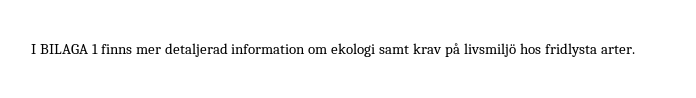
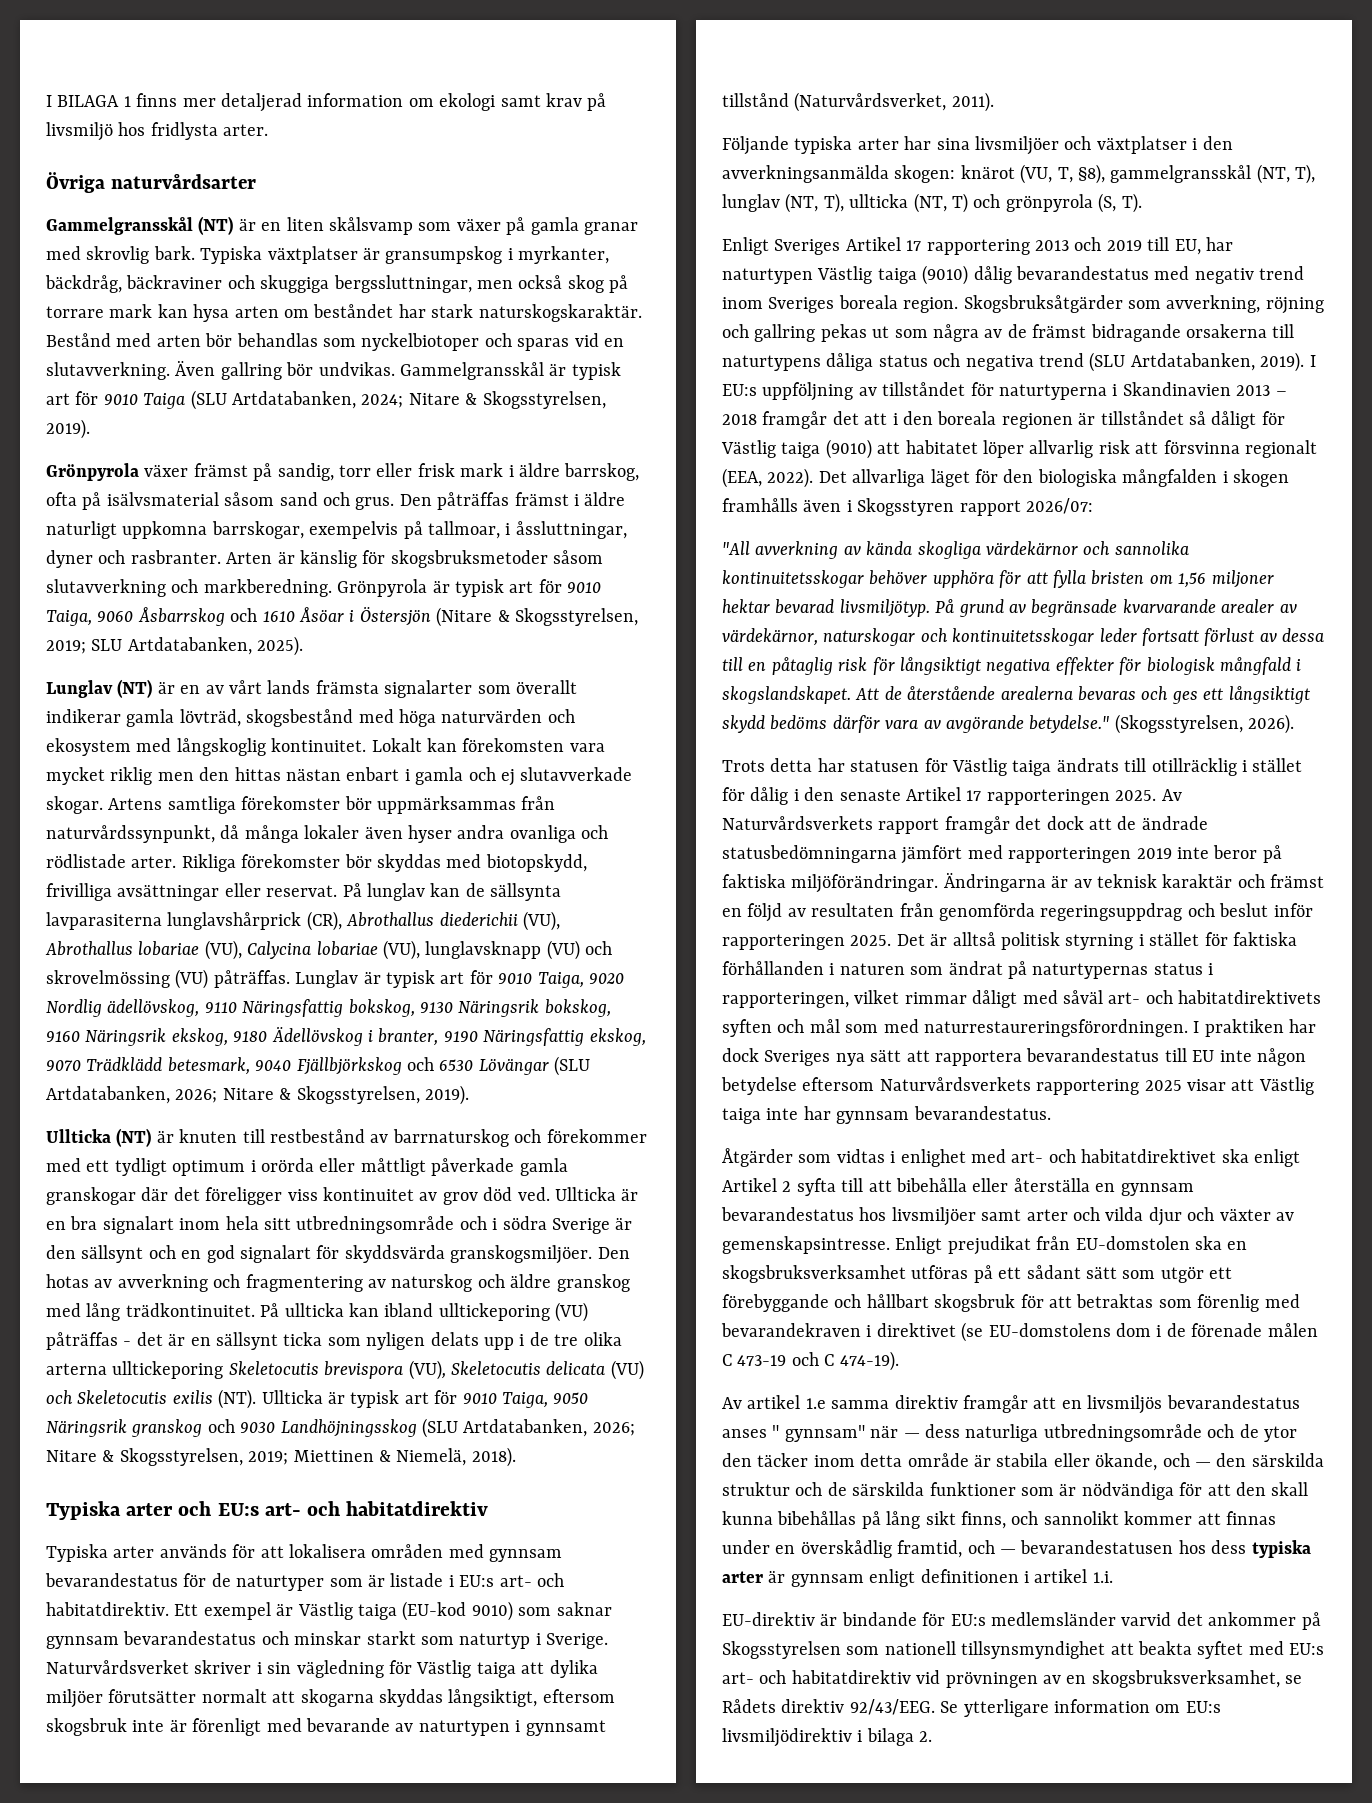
(635, 49) none -> [46,172,256,193] [46,216,638,235] [46,246,610,264] [45,275,629,293] [46,304,642,322] [46,333,624,351] [46,360,621,380] [46,390,606,410] [46,419,90,439] [46,463,640,481] [46,492,626,510] [46,521,627,539] [46,550,604,568] [46,579,602,597] [46,606,638,627] [46,636,304,656] [46,679,577,698] [46,709,575,727] [46,738,605,756] [46,767,633,786] [46,796,556,814] [46,825,609,843] [46,854,587,872] [46,883,562,901] [46,911,560,931] [45,940,613,960] [46,969,624,989] [46,999,611,1017] [46,1026,646,1046] [46,1056,591,1076] [46,1085,469,1105] [46,1128,647,1147] [46,1158,568,1176] [46,1187,639,1205] [46,1216,633,1234] [46,1245,630,1264] [46,1274,630,1292] [46,1302,589,1322] [46,1332,622,1350] [46,1360,644,1380] [46,1389,589,1409] [46,1418,635,1438] [46,1447,516,1467] [46,1501,489,1520] [46,1544,563,1562] [45,1573,564,1591] [46,1601,612,1621] [46,1631,609,1649] [46,1660,598,1678] [46,1689,615,1708] [46,1718,606,1736] [722,92,994,112] [722,136,1233,155] [722,164,1316,184] [722,193,1142,213] [722,237,1233,255] [722,265,1305,285] [722,295,1324,314] [722,324,1295,342] [722,352,1316,372] [722,382,1287,401] [722,411,1285,429] [721,439,1317,459] [722,468,1289,488] [722,498,1093,516] [722,541,1189,559] [722,570,1274,588] [722,599,1297,617] [722,628,1325,646] [722,657,1302,675] [722,686,1310,704] [722,714,1295,734] [722,758,1303,776] [722,787,1182,805] [722,816,1208,834] [722,845,1282,864] [722,872,1325,893] [722,903,1313,922] [722,932,1297,950] [722,961,1214,979] [722,990,1322,1008] [722,1019,1317,1037] [722,1048,1306,1066] [721,1077,1314,1095] [722,1106,1051,1124] [722,1148,1300,1167] [722,1178,1194,1196] [721,1207,1294,1226] [722,1236,1248,1255] [722,1265,1233,1283] [722,1294,1300,1312] [721,1322,1318,1342] [722,1351,899,1371] [722,1395,1300,1414] [722,1424,1297,1442] [722,1453,1324,1471] [722,1482,1309,1500] [722,1511,1276,1529] [722,1540,1311,1558] [722,1569,1113,1587] [722,1612,1321,1630] [722,1641,1325,1659] [722,1670,1303,1688] [722,1699,1221,1717] [722,1728,933,1747] // Övriga naturvårdsarter // Gammelgransskål (NT) är en liten skålsvamp som växer på gamla granar med skrovlig bark. Typiska växtplatser är gransumpskog i myrkanter, bäckdråg, bäckraviner och skuggiga bergssluttningar, men också skog på torrare mark kan hysa arten om beståndet har stark naturskogskaraktär. Bestånd med arten bör behandlas som nyckelbiotoper och sparas vid en slutavverkning. Även gallring bör undvikas. Gammelgransskål är typisk art för 9010 Taiga (SLU Artdatabanken, 2024; Nitare & Skogsstyrelsen, 2019). // Grönpyrola växer främst på sandig, torr eller frisk mark i äldre barrskog, ofta på isälvsmaterial såsom sand och grus. Den påträffas främst i äldre naturligt uppkomna barrskogar, exempelvis på tallmoar, i åssluttningar, dyner och rasbranter. Arten är känslig för skogsbruksmetoder såsom slutavverkning och markberedning. Grönpyrola är typisk art för 9010 Taiga, 9060 Åsbarrskog och 1610 Åsöar i Östersjön (Nitare & Skogsstyrelsen, 2019; SLU Artdatabanken, 2025). // Lunglav (NT) är en av vårt lands främsta signalarter som överallt indikerar gamla lövträd, skogsbestånd med höga naturvärden och ekosystem med långskoglig kontinuitet. Lokalt kan förekomsten vara mycket riklig men den hittas nästan enbart i gamla och ej slutavverkade skogar. Artens samtliga förekomster bör uppmärksammas från naturvårdssynpunkt, då många lokaler även hyser andra ovanliga och rödlistade arter. Rikliga förekomster bör skyddas med biotopskydd, frivilliga avsättningar eller reservat. På lunglav kan de sällsynta lavparasiterna lunglavshårprick (CR), Abrothallus diederichii (VU), Abrothallus lobariae (VU), Calycina lobariae (VU), lunglavsknapp (VU) och skrovelmössing (VU) påträffas. Lunglav är typisk art för 9010 Taiga, 9020 Nordlig ädellövskog, 9110 Näringsfattig bokskog, 9130 Näringsrik bokskog, 9160 Näringsrik ekskog, 9180 Ädellövskog i branter, 9190 Näringsfattig ekskog, 9070 Trädklädd betesmark, 9040 Fjällbjörkskog och 6530 Lövängar (SLU Artdatabanken, 2026; Nitare & Skogsstyrelsen, 2019). // Ullticka (NT) är knuten till restbestånd av barrnaturskog och förekommer med ett tydligt optimum i orörda eller måttligt påverkade gamla granskogar där det föreligger viss kontinuitet av grov död ved. Ullticka är en bra signalart inom hela sitt utbredningsområde och i södra Sverige är den sällsynt och en god signalart för skyddsvärda granskogsmiljöer. Den hotas av avverkning och fragmentering av naturskog och äldre granskog med lång trädkontinuitet. På ullticka kan ibland ulltickeporing (VU) påträffas - det är en sällsynt ticka som nyligen delats upp i de tre olika arterna ulltickeporing Skeletocutis brevispora (VU), Skeletocutis delicata (VU) och Skeletocutis exilis (NT). Ullticka är typisk art för 9010 Taiga, 9050 Näringsrik granskog och 9030 Landhöjningsskog (SLU Artdatabanken, 2026; Nitare & Skogsstyrelsen, 2019; Miettinen & Niemelä, 2018). // Typiska arter och EU:s art- och habitatdirektiv // Typiska arter används för att lokalisera områden med gynnsam bevarandestatus för de naturtyper som är listade i EU:s art- och habitatdirektiv. Ett exempel är Västlig taiga (EU-kod 9010) som saknar gynnsam bevarandestatus och minskar starkt som naturtyp i Sverige. Naturvårdsverket skriver i sin vägledning för Västlig taiga att dylika miljöer förutsätter normalt att skogarna skyddas långsiktigt, eftersom skogsbruk inte är förenligt med bevarande av naturtypen i gynnsamt tillstånd (Naturvårdsverket, 2011). // Följande typiska arter har sina livsmiljöer och växtplatser i den avverkningsanmälda skogen: knärot (VU, T, §8), gammelgransskål (NT, T), lunglav (NT, T), ullticka (NT, T) och grönpyrola (S, T). // Enligt Sveriges Artikel 17 rapportering 2013 och 2019 till EU, har naturtypen Västlig taiga (9010) dålig bevarandestatus med negativ trend inom Sveriges boreala region. Skogsbruksåtgärder som avverkning, röjning och gallring pekas ut som några av de främst bidragande orsakerna till naturtypens dåliga status och negativa trend (SLU Artdatabanken, 2019). I EU:s uppföljning av tillståndet för naturtyperna i Skandinavien 2013 – 2018 framgår det att i den boreala regionen är tillståndet så dåligt för Västlig taiga (9010) att habitatet löper allvarlig risk att försvinna regionalt (EEA, 2022). Det allvarliga läget för den biologiska mångfalden i skogen framhålls även i Skogsstyren rapport 2026/07: // "All avverkning av kända skogliga värdekärnor och sannolika kontinuitetsskogar behöver upphöra för att fylla bristen om 1,56 miljoner hektar bevarad livsmiljötyp. På grund av begränsade kvarvarande arealer av värdekärnor, naturskogar och kontinuitetsskogar leder fortsatt förlust av dessa till en påtaglig risk för långsiktigt negativa effekter för biologisk mångfald i skogslandskapet. Att de återstående arealerna bevaras och ges ett långsiktigt skydd bedöms därför vara av avgörande betydelse." (Skogsstyrelsen, 2026). // Trots detta har statusen för Västlig taiga ändrats till otillräcklig i stället för dålig i den senaste Artikel 17 rapporteringen 2025. Av Naturvårdsverkets rapport framgår det dock att de ändrade statusbedömningarna jämfört med rapporteringen 2019 inte beror på faktiska miljöförändringar. Ändringarna är av teknisk karaktär och främst en följd av resultaten från genomförda regeringsuppdrag och beslut inför rapporteringen 2025. Det är alltså politisk styrning i stället för faktiska förhållanden i naturen som ändrat på naturtypernas status i rapporteringen, vilket rimmar dåligt med såväl art- och habitatdirektivets syften och mål som med naturrestaureringsförordningen. I praktiken har dock Sveriges nya sätt att rapportera bevarandestatus till EU inte någon betydelse eftersom Naturvårdsverkets rapportering 2025 visar att Västlig taiga inte har gynnsam bevarandestatus. // Åtgärder som vidtas i enlighet med art- och habitatdirektivet ska enligt Artikel 2 syfta till att bibehålla eller återställa en gynnsam bevarandestatus hos livsmiljöer samt arter och vilda djur och växter av gemenskapsintresse. Enligt prejudikat från EU-domstolen ska en skogsbruksverksamhet utföras på ett sådant sätt som utgör ett förebyggande och hållbart skogsbruk för att betraktas som förenlig med bevarandekraven i direktivet (se EU-domstolens dom i de förenade målen C 473-19 och C 474-19). // Av artikel 1.e samma direktiv framgår att en livsmiljös bevarandestatus anses " gynnsam" när — dess naturliga utbredningsområde och de ytor den täcker inom detta område är stabila eller ökande, och — den särskilda struktur och de särskilda funktioner som är nödvändiga för att den skall kunna bibehållas på lång sikt finns, och sannolikt kommer att finnas under en överskådlig framtid, och — bevarandestatusen hos dess typiska arter är gynnsam enligt definitionen i artikel 1.i. // EU-direktiv är bindande för EU:s medlemsländer varvid det ankommer på Skogsstyrelsen som nationell tillsynsmyndighet att beakta syftet med EU:s art- och habitatdirektiv vid prövningen av en skogsbruksverksamhet, se Rådets direktiv 92/43/EEG. Se ytterligare information om EU:s livsmiljödirektiv i bilaga 2.

